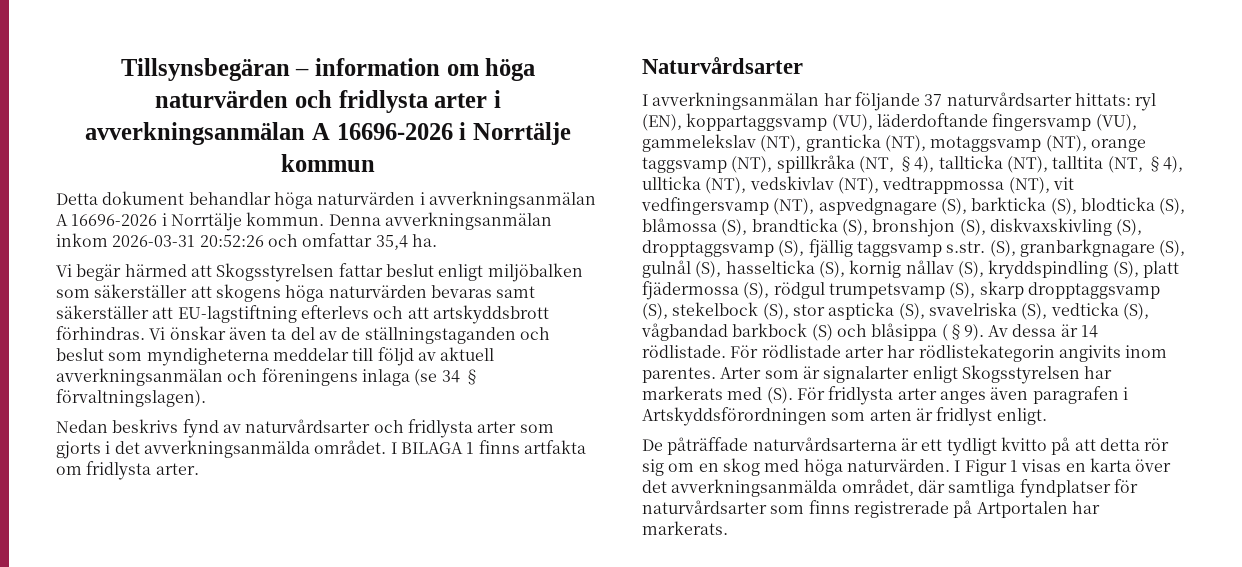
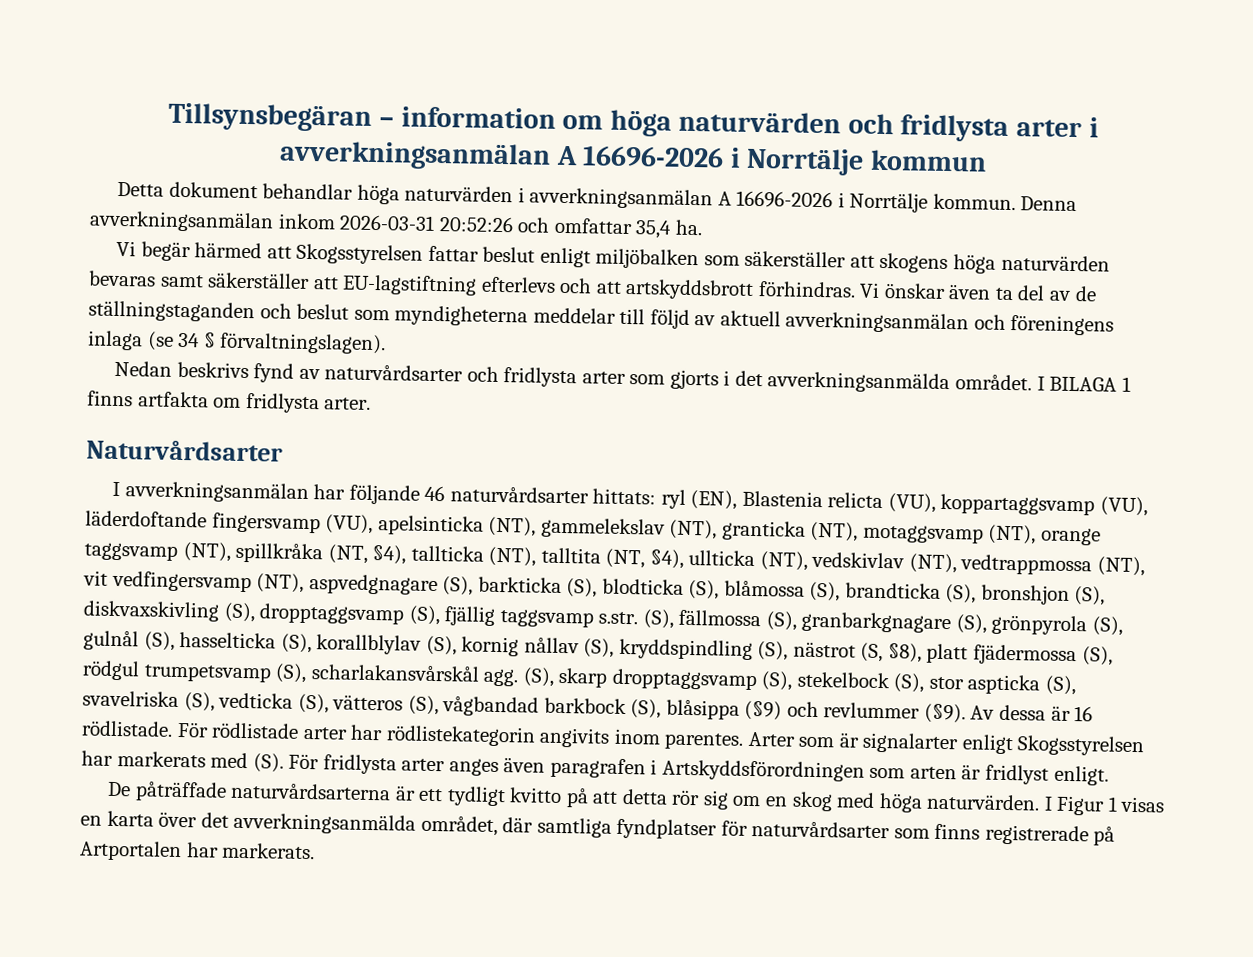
[924,94,943,106] 37 -> [424,485,446,502] 46
(682, 122) none -> [741,490,936,513] Blastenia relicta (VU),
(1137, 122) none -> [377,515,537,537] apelsinticka (NT),
[1019,239,1155,257] granbarkgnagare -> [678,609,1088,636] fällmossa (S), granbarkgnagare (S), grönpyrola
(845, 269) none -> [316,634,457,656] korallblylav (S),
(1139, 269) none -> [792,641,922,663] nästrot (S, §8),
(976, 290) none -> [310,664,555,687] scharlakansvårskål agg. (S),
[641,323,938,341] vågbandad barkbock (S) och blåsippa -> [332,694,921,721] vätteros (S), vågbandad barkbock (S), blåsippa (§9) och revlummer
[1080,325,1098,338] 14 -> [1074,706,1094,722] 16

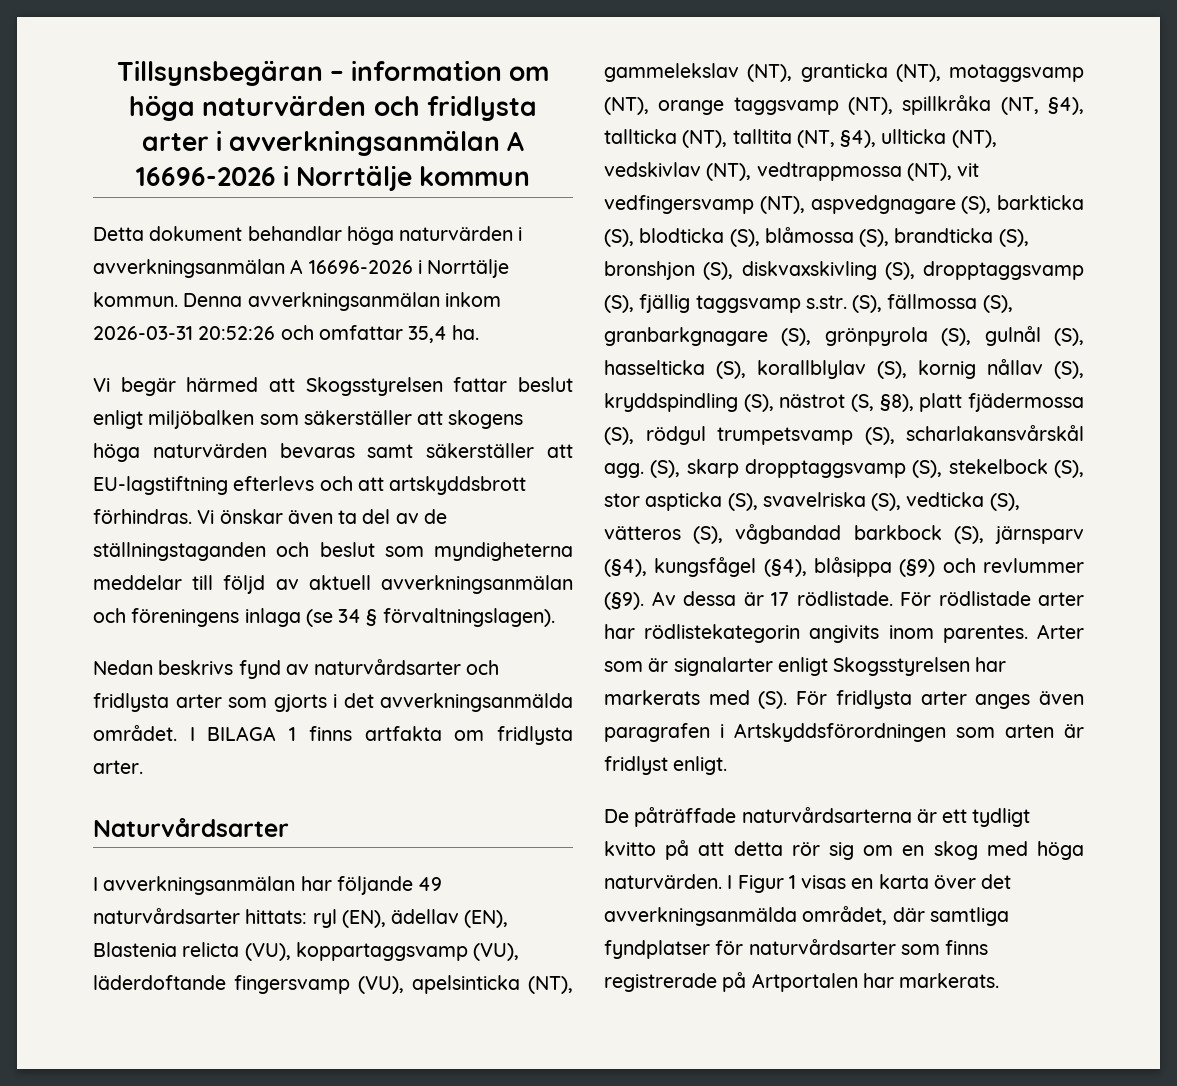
[424,485,446,502] 46 -> [418,877,443,891] 49
(738, 500) none -> [391,909,509,928] ädellav (EN),
(662, 709) none -> [995,526,1084,544] [604,557,807,577] järnsparv (§4), kungsfågel (§4),
[1074,706,1094,722] 16 -> [771,592,789,606] 17

